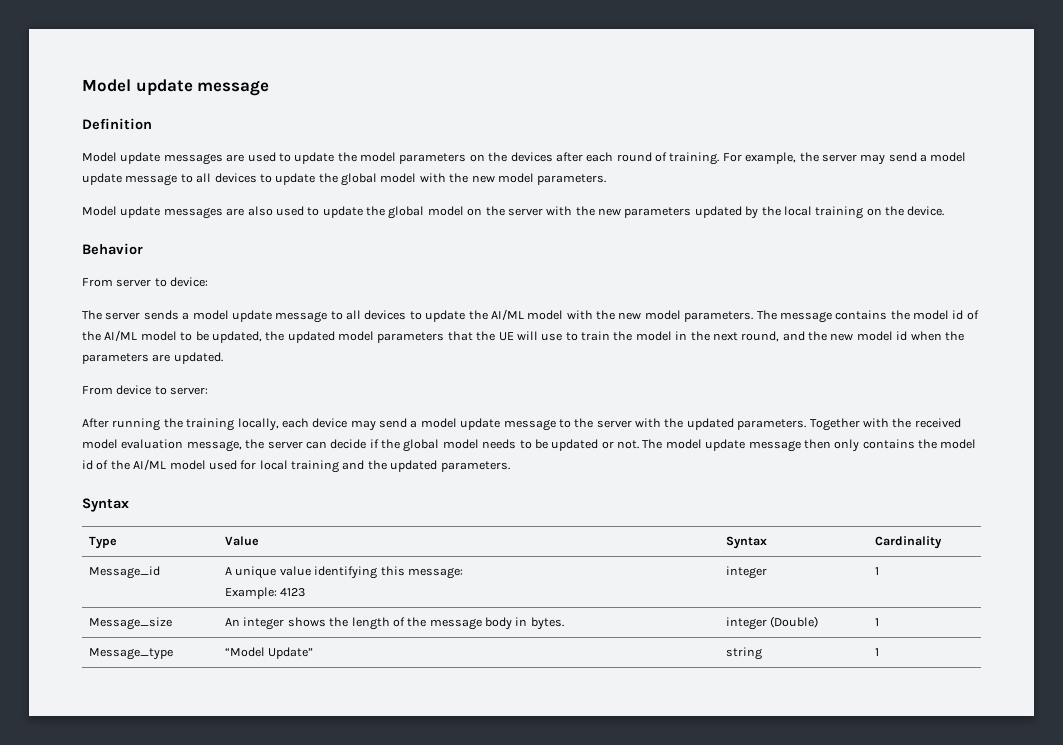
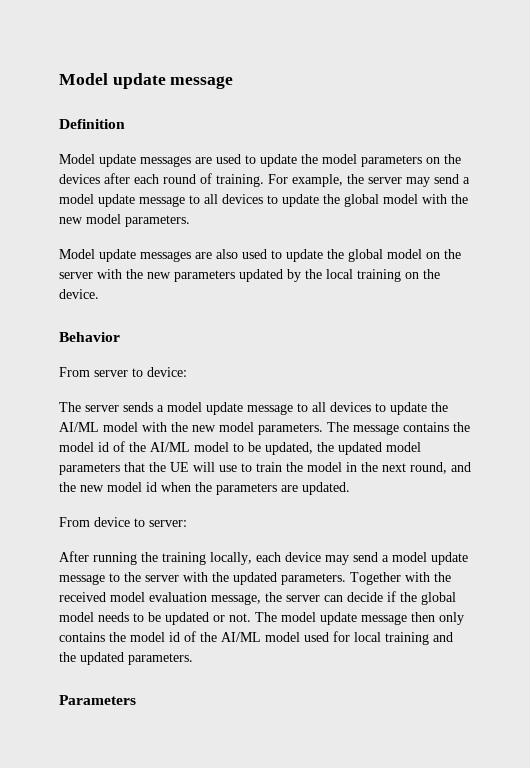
[82,498,129,512] [89,536,118,549] [225,536,260,546] [726,536,768,549] [875,536,943,549] [89,566,161,579] [225,566,463,579] [225,587,306,599] [726,566,768,579] [875,567,880,575] [89,617,173,630] [225,617,564,630] [726,616,819,630] [875,618,880,626] [89,648,174,660] [225,647,314,659] [726,647,763,660] [875,648,880,656] Syntax // Type | Value | Syntax | Cardinality // Message_id | A unique value identifying this message: // Example: 4123 | integer | 1 // Message_size | An integer shows the length of the message body in bytes. | integer (Double) | 1 // Message_type | “Model Update” | string | 1 -> [59,695,136,705] Parameters

